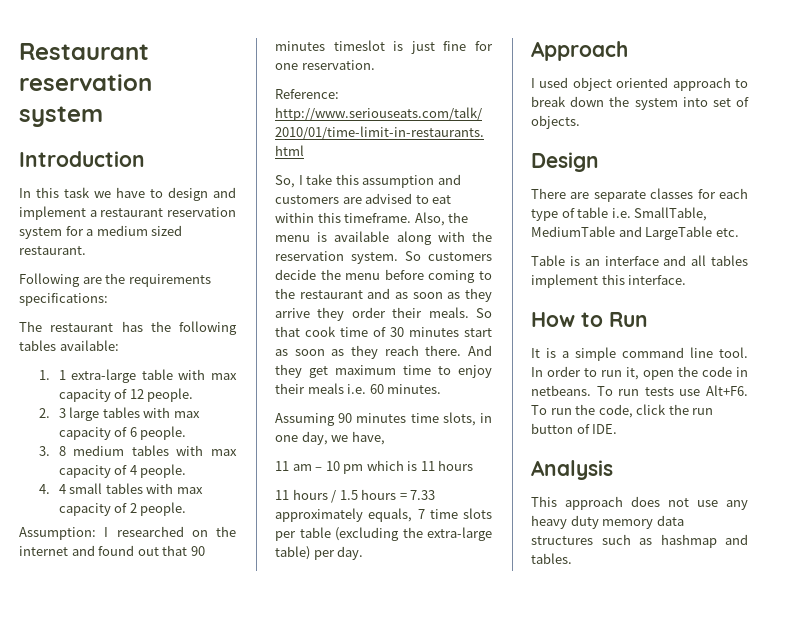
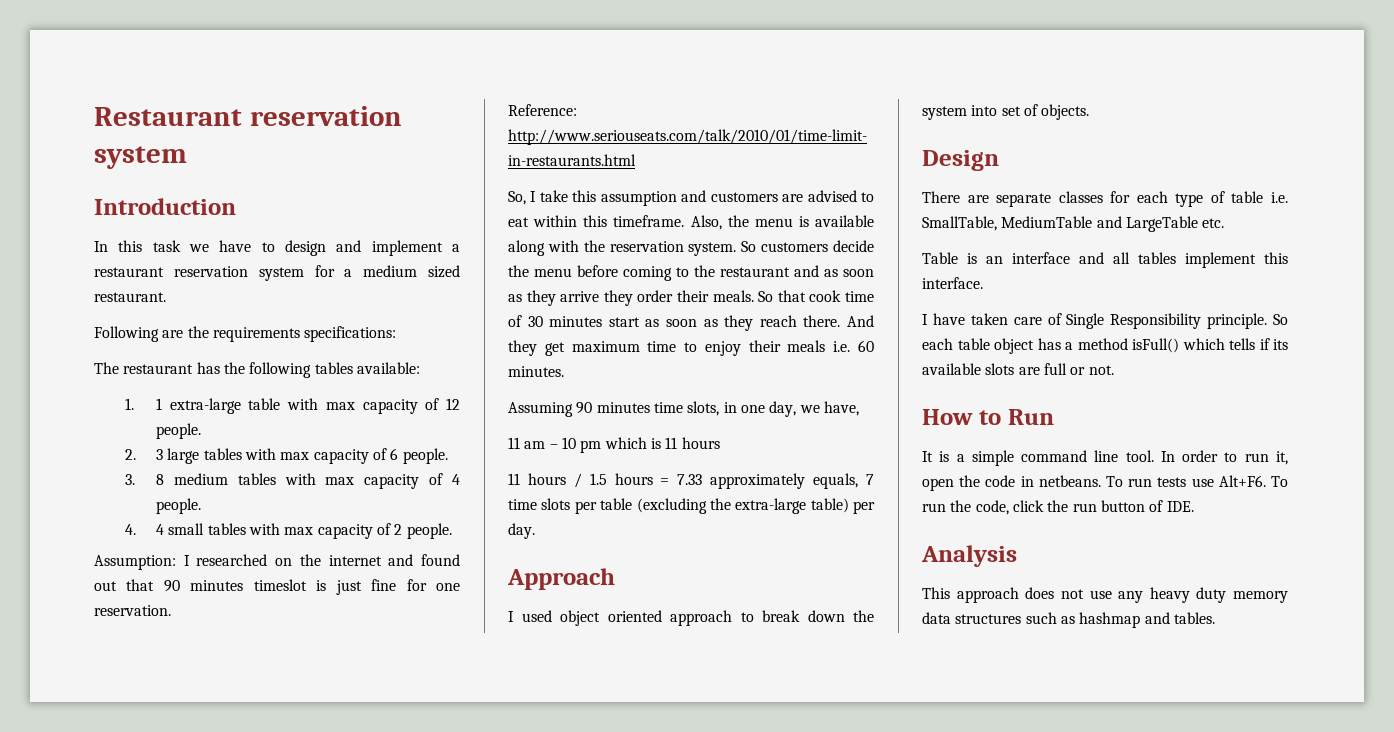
(687, 280) none -> [922,313,1288,329] [922,338,1288,354] [922,363,1114,375] // I have taken care of Single Responsibility principle. So each table object has a method isFull() which tells if its available slots are full or not.

